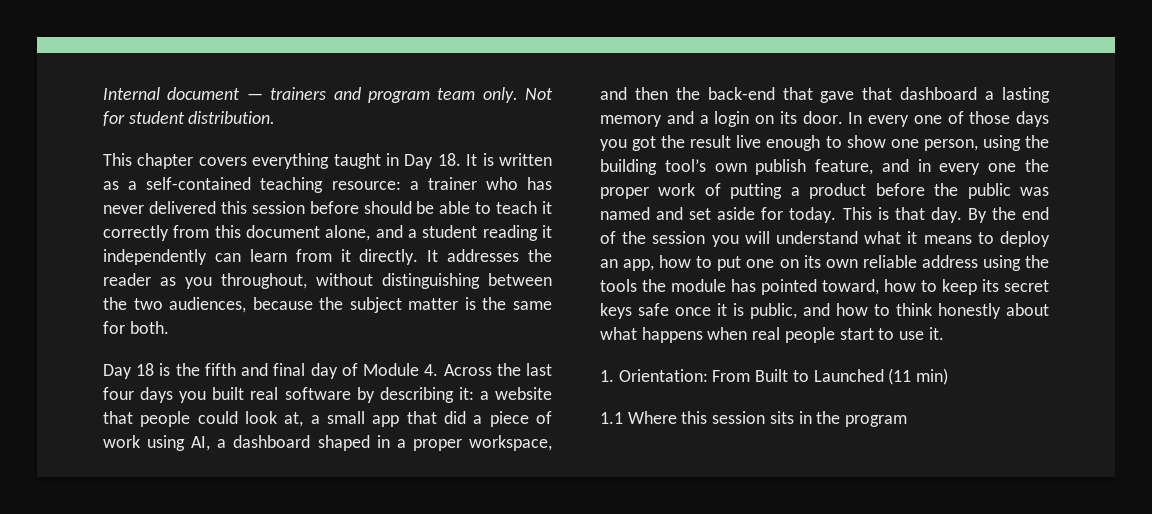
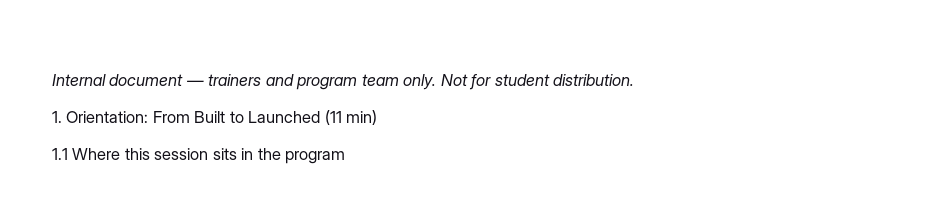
[103,153,552,169] [103,177,552,193] [103,201,552,214] [103,225,552,241] [103,249,552,265] [103,273,552,289] [103,297,552,313] [103,321,169,334] [103,363,552,379] [103,387,552,403] [103,411,552,427] [103,435,552,451] [600,87,1050,103] [600,111,1049,127] [600,135,1049,151] [600,159,1049,175] [600,183,1049,199] [600,207,1049,223] [600,231,1050,247] [600,255,1049,271] [600,279,1049,295] [600,303,1049,319] [600,327,944,343] // This chapter covers everything taught in Day 18. It is written as a self-contained teaching resource: a trainer who has never delivered this session before should be able to teach it correctly from this document alone, and a student reading it independently can learn from it directly. It addresses the reader as you throughout, without distinguishing between the two audiences, because the subject matter is the same for both. // Day 18 is the fifth and final day of Module 4. Across the last four days you built real software by describing it: a website that people could look at, a small app that did a piece of work using AI, a dashboard shaped in a proper workspace, and then the back-end that gave that dashboard a lasting memory and a login on its door. In every one of those days you got the result live enough to show one person, using the building tool’s own publish feature, and in every one the proper work of putting a product before the public was named and set aside for today. This is that day. By the end of the session you will understand what it means to deploy an app, how to put one on its own reliable address using the tools the module has pointed toward, how to keep its secret keys safe once it is public, and how to think honestly about what happens when real people start to use it. -> (635, 80) none

